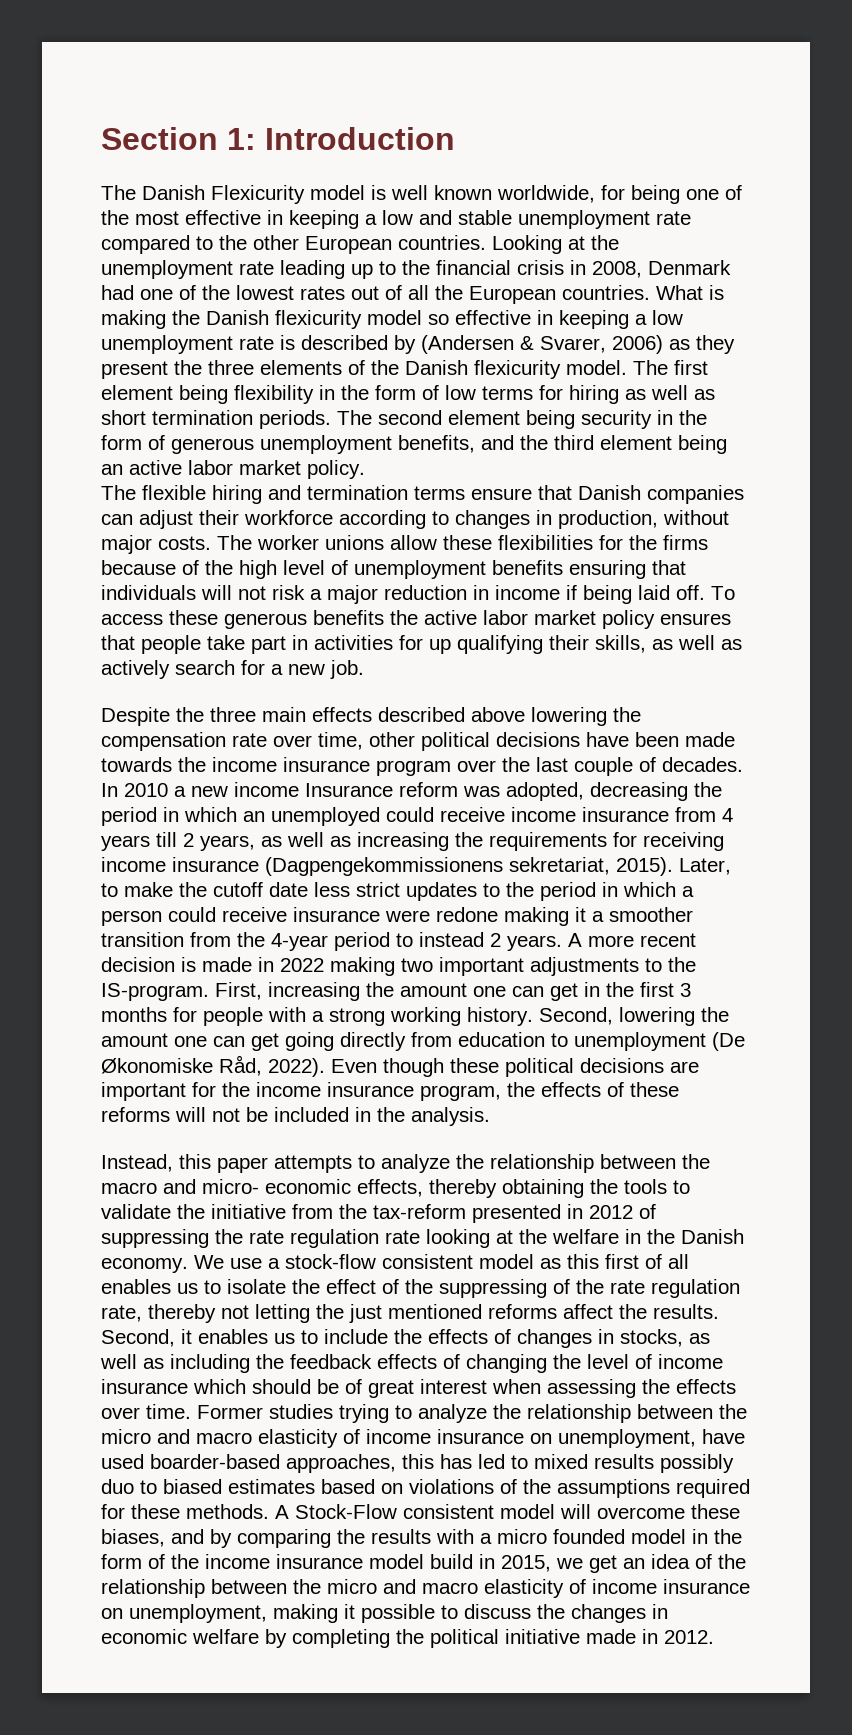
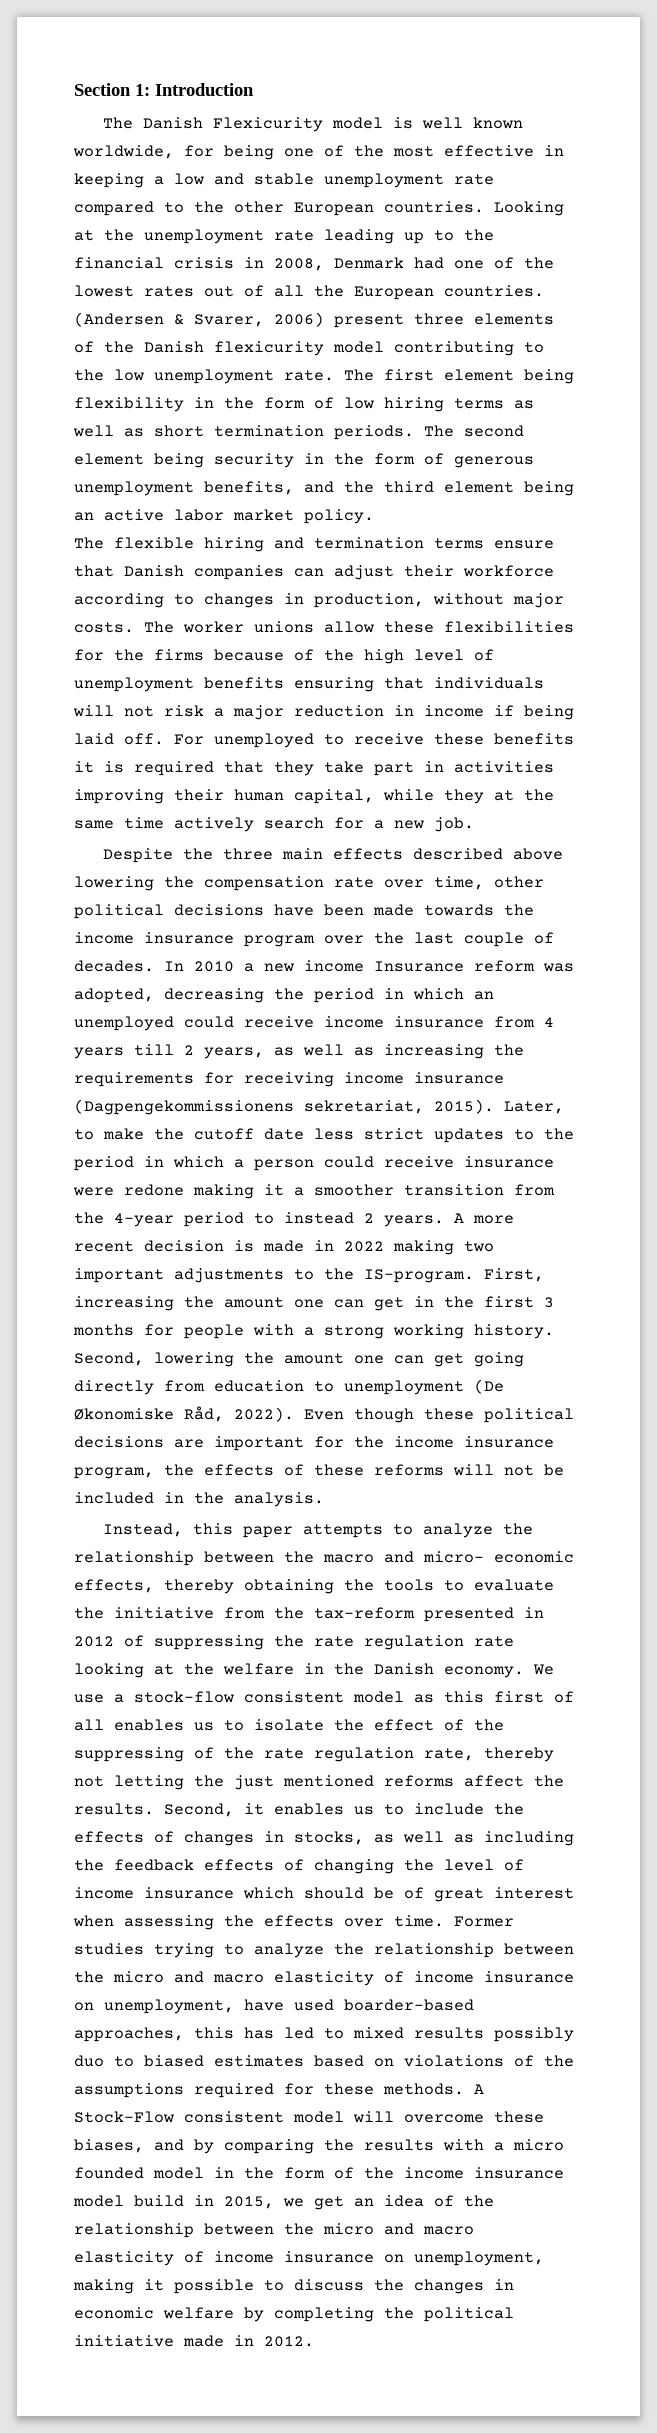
[656,285,724,300] [101,310,683,329] [101,335,735,354] [101,360,202,379] What is making the Danish flexicurity model so effective in keeping a low unemployment rate is described by (Andersen & Svarer, 2006) as they present the -> [74,312,404,328] (Andersen & Svarer, 2006) present
[566,360,627,375] model. -> [333,341,544,356] [74,369,334,384] model contributing to the low unemployment rate.
[482,385,619,404] terms for hiring -> [384,397,504,412] hiring terms
[711,586,735,600] [101,610,731,629] [101,635,742,654] To access these generous benefits the active labor market policy ensures that people take part in activities for up qualifying their skills, as well as -> [174,733,574,748] [74,761,554,776] [74,789,554,804] [74,817,164,829] For unemployed to receive these benefits it is required that they take part in activities improving their human capital, while they at the same time
[101,1204,171,1219] validate -> [474,1579,554,1591] evaluate

